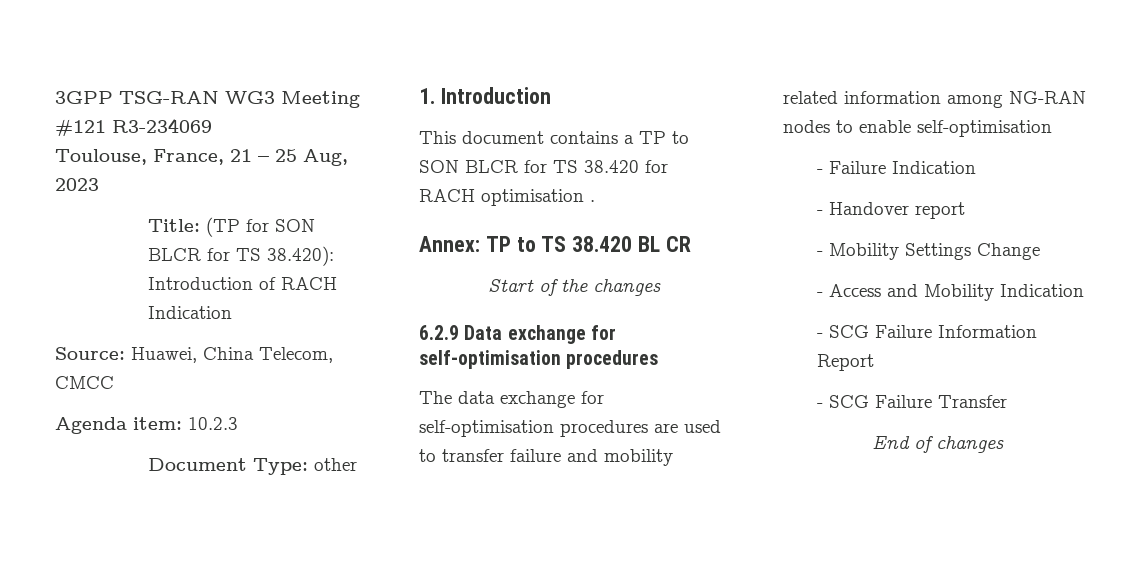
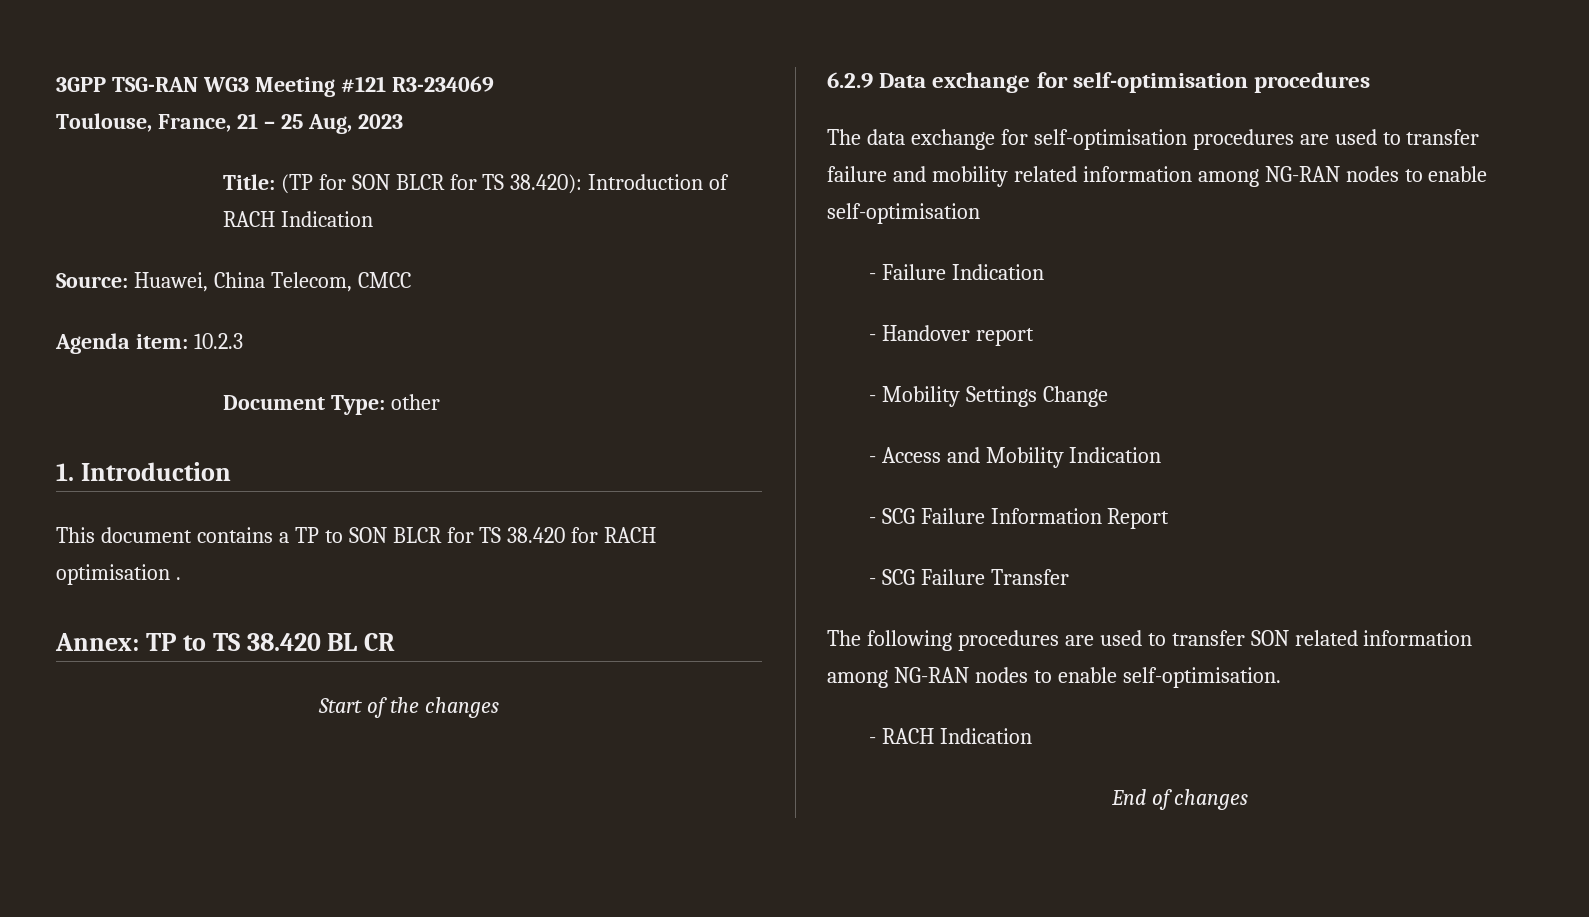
(1007, 401) none -> [827,630,1473,651] [827,667,1281,688] [868,728,1032,744] // The following procedures are used to transfer SON related information among NG-RAN nodes to enable self-optimisation. // - RACH Indication

